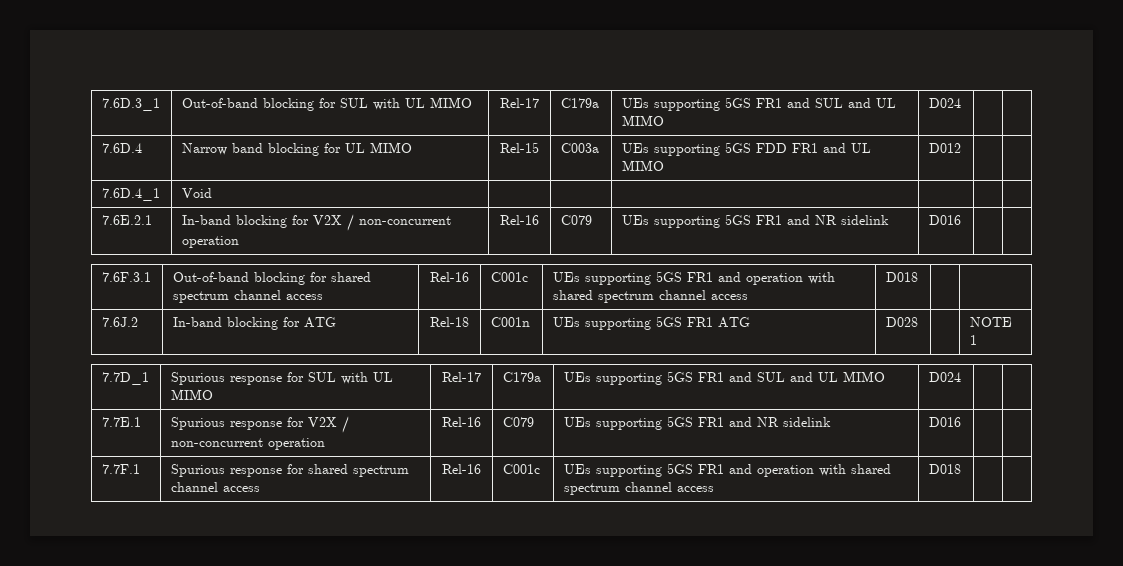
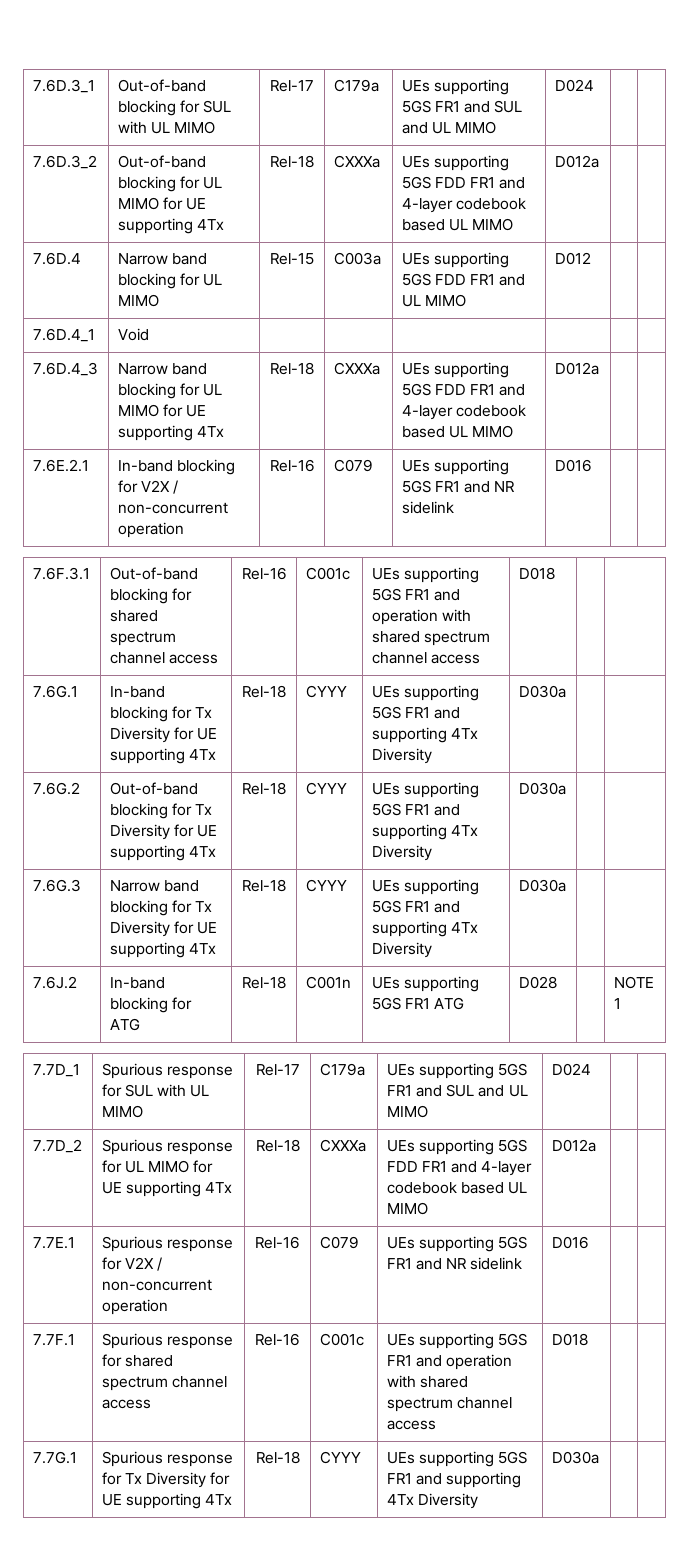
(961, 103) none -> [32,155,97,169] [117,155,206,168] [117,176,223,192] [117,197,207,210] [117,218,224,234] [270,155,314,168] [333,155,380,168] [401,155,509,171] [401,176,526,189] [401,198,526,213] [401,218,514,231] [554,155,599,168] // 7.6D.3_2 | Out-of-band blocking for UL MIMO for UE supporting 4Tx | Rel-18 | CXXXa | UEs supporting 5GS FDD FR1 and 4-layer codebook based UL MIMO | D012a | |
(212, 193) none -> [32,362,98,376] [117,363,207,375] [117,383,223,399] [117,404,207,417] [117,425,224,441] [270,362,314,375] [333,362,380,375] [401,362,509,378] [401,383,526,396] [401,405,526,420] [401,425,514,438] [554,362,599,375] // 7.6D.4_3 | Narrow band blocking for UL MIMO for UE supporting 4Tx | Rel-18 | CXXXa | UEs supporting 5GS FDD FR1 and 4-layer codebook based UL MIMO | D012a | |
(918, 277) none -> [32,685,78,698] [109,686,165,698] [109,706,213,722] [109,727,218,743] [109,748,216,764] [242,685,286,698] [305,685,347,698] [371,685,479,701] [371,706,461,719] [371,727,478,743] [371,748,432,764] [518,685,566,698] [32,782,80,795] [109,782,198,795] [109,803,213,819] [109,824,218,840] [109,845,216,861] [242,782,286,795] [305,782,347,795] [371,782,479,798] [371,803,461,816] [371,824,478,840] [371,845,432,861] [518,782,566,795] [32,879,81,892] [109,880,199,892] [109,900,213,916] [109,921,218,937] [109,942,216,958] [242,879,286,892] [305,879,347,892] [371,879,479,895] [371,900,461,913] [371,921,478,937] [371,942,432,958] [518,879,566,892] // 7.6G.1 | In-band blocking for Tx Diversity for UE supporting 4Tx | Rel-18 | CYYY | UEs supporting 5GS FR1 and supporting 4Tx Diversity | D030a | | // 7.6G.2 | Out-of-band blocking for Tx Diversity for UE supporting 4Tx | Rel-18 | CYYY | UEs supporting 5GS FR1 and supporting 4Tx Diversity | D030a | | // 7.6G.3 | Narrow band blocking for Tx Diversity for UE supporting 4Tx | Rel-18 | CYYY | UEs supporting 5GS FR1 and supporting 4Tx Diversity | D030a | |
(961, 377) none -> [32,1139,82,1153] [101,1139,233,1155] [101,1160,214,1173] [101,1181,233,1197] [255,1139,300,1152] [319,1139,366,1152] [386,1139,528,1155] [386,1161,533,1176] [386,1182,528,1194] [386,1202,428,1215] [551,1139,596,1152] // 7.7D_2 | Spurious response for UL MIMO for UE supporting 4Tx | Rel-18 | CXXXa | UEs supporting 5GS FDD FR1 and 4-layer codebook based UL MIMO | D012a | |
(961, 469) none -> [32,1451,77,1464] [101,1451,233,1467] [101,1472,231,1488] [101,1493,233,1509] [255,1451,300,1464] [319,1451,361,1464] [386,1451,528,1467] [386,1472,522,1488] [386,1493,478,1509] [551,1451,599,1464] // 7.7G.1 | Spurious response for Tx Diversity for UE supporting 4Tx | Rel-18 | CYYY | UEs supporting 5GS FR1 and supporting 4Tx Diversity | D030a | |

